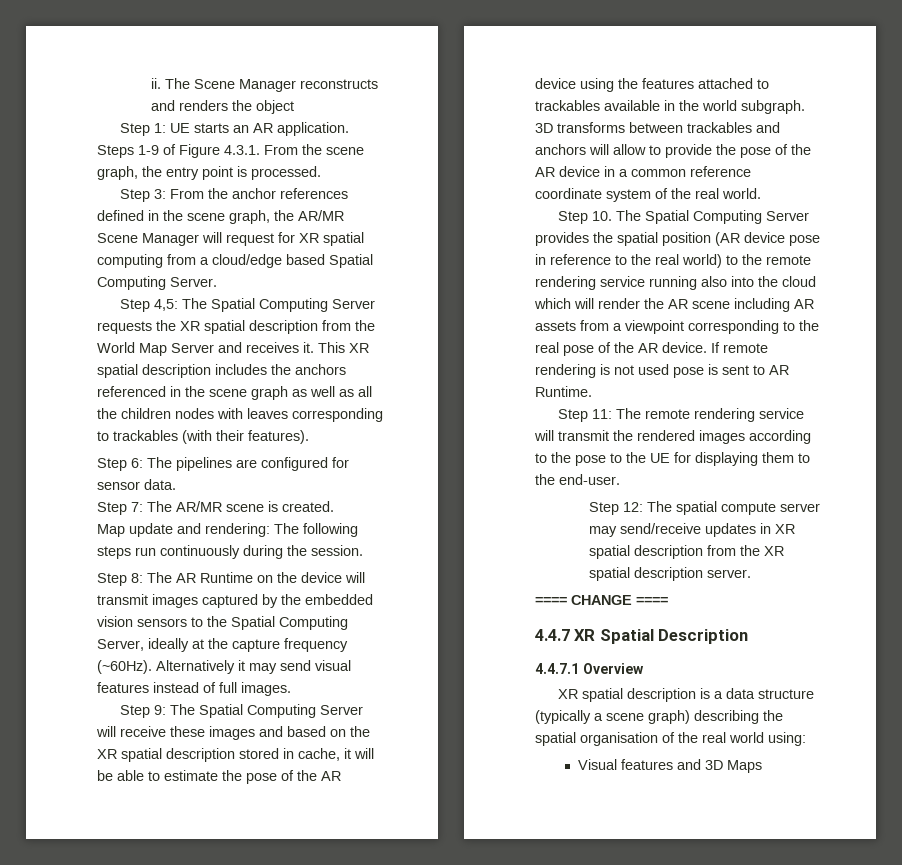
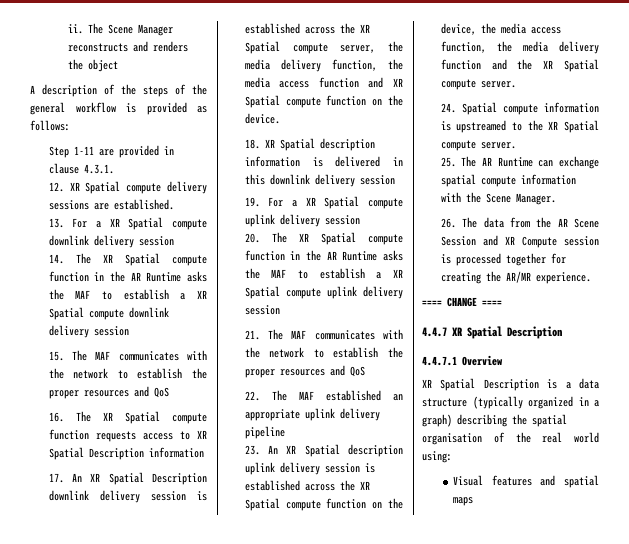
[119,122,349,136] [97,144,364,158] [97,166,321,180] [119,188,348,202] [97,210,344,224] [97,232,364,246] [97,254,373,268] [97,276,217,290] [119,298,375,312] [97,320,375,334] [97,342,369,356] [97,364,346,378] [97,386,372,400] [97,408,383,422] [97,430,309,444] [97,457,349,471] [97,479,176,490] [97,501,334,515] [97,523,358,537] [97,545,363,559] [97,572,365,586] [97,594,373,608] [97,616,348,630] [97,638,348,652] [97,660,351,674] [97,682,291,696] [119,704,363,718] [96,726,370,740] [97,748,374,762] [97,770,341,784] [535,78,769,92] [535,100,805,114] [535,122,780,133] [535,144,811,158] [535,166,751,177] [535,188,761,202] [557,210,809,224] [535,232,820,246] [535,254,811,268] [535,276,816,290] [534,298,814,312] [535,320,819,334] [535,342,768,356] [535,364,789,378] [535,386,592,397] [557,408,804,422] [534,430,811,444] [535,452,810,466] [535,474,620,485] [588,501,820,515] [588,523,795,537] [588,545,784,559] [588,567,751,581] Step 1: UE starts an AR application. Steps 1-9 of Figure 4.3.1. From the scene graph, the entry point is processed. // Step 3: From the anchor references defined in the scene graph, the AR/MR Scene Manager will request for XR spatial computing from a cloud/edge based Spatial Computing Server. // Step 4,5: The Spatial Computing Server requests the XR spatial description from the World Map Server and receives it. This XR spatial description includes the anchors referenced in the scene graph as well as all the children nodes with leaves corresponding to trackables (with their features). // Step 6: The pipelines are configured for sensor data. // Step 7: The AR/MR scene is created. // Map update and rendering: The following steps run continuously during the session. // Step 8: The AR Runtime on the device will transmit images captured by the embedded vision sensors to the Spatial Computing Server, ideally at the capture frequency (~60Hz). Alternatively it may send visual features instead of full images. // Step 9: The Spatial Computing Server will receive these images and based on the XR spatial description stored in cache, it will be able to estimate the pose of the AR device using the features attached to trackables available in the world subgraph. 3D transforms between trackables and anchors will allow to provide the pose of the AR device in a common reference coordinate system of the real world. // Step 10. The Spatial Computing Server provides the spatial position (AR device pose in reference to the real world) to the remote rendering service running also into the cloud which will render the AR scene including AR assets from a viewpoint corresponding to the real pose of the AR device. If remote rendering is not used pose is sent to AR Runtime. // Step 11: The remote rendering service will transmit the rendered images according to the pose to the UE for displaying them to the end-user. // Step 12: The spatial compute server may send/receive updates in XR spatial description from the XR spatial description server. -> [30,84,207,97] [30,102,207,115] [30,120,70,131] [48,145,174,158] [48,163,114,174] [48,181,207,194] [48,199,174,210] [48,217,208,230] [48,235,174,248] [48,253,207,266] [48,271,208,282] [48,289,207,300] [48,307,169,320] [48,325,129,338] [48,350,207,361] [48,368,207,379] [48,386,169,399] [48,411,207,424] [48,429,207,442] [48,447,204,460] [48,472,207,485] [48,490,208,503] [244,23,370,34] [244,41,403,54] [244,59,403,72] [244,77,403,88] [244,95,403,108] [244,113,280,124] [244,138,375,151] [244,156,403,167] [244,174,395,187] [244,196,403,209] [244,214,360,227] [244,232,403,245] [244,250,403,261] [244,268,403,279] [244,286,403,299] [244,305,280,315] [244,329,403,340] [244,347,403,358] [244,365,365,378] [244,390,403,401] [244,408,380,421] [244,426,285,439] [244,444,403,457] [244,462,375,475] [244,480,370,491] [244,498,403,511] [440,23,561,35] [440,41,599,54] [440,59,599,72] [440,79,516,90] [440,102,599,115] [440,120,599,133] [440,140,516,151] [440,156,599,169] [440,174,576,187] [440,192,556,205] [440,217,599,228] [440,235,599,248] [440,253,566,266] [440,271,591,284] A description of the steps of the general workflow is provided as follows: // Step 1-11 are provided in clause 4.3.1. // 12. XR Spatial compute delivery sessions are established. // 13. For a XR Spatial compute downlink delivery session // 14. The XR Spatial compute function in the AR Runtime asks the MAF to establish a XR Spatial compute downlink delivery session // 15. The MAF communicates with the network to establish the proper resources and QoS // 16. The XR Spatial compute function requests access to XR Spatial Description information // 17. An XR Spatial Description downlink delivery session is established across the XR Spatial compute server, the media delivery function, the media access function and XR Spatial compute function on the device. // 18. XR Spatial description information is delivered in this downlink delivery session // 19. For a XR Spatial compute uplink delivery session // 20. The XR Spatial compute function in the AR Runtime asks the MAF to establish a XR Spatial compute uplink delivery session // 21. The MAF communicates with the network to establish the proper resources and QoS // 22. The MAF established an appropriate uplink delivery pipeline // 23. An XR Spatial description uplink delivery session is established across the XR Spatial compute function on the device, the media access function, the media delivery function and the XR Spatial compute server. // 24. Spatial compute information is upstreamed to the XR Spatial compute server. // 25. The AR Runtime can exchange spatial compute information with the Scene Manager. // 26. The data from the AR Scene Session and XR Compute session is processed together for creating the AR/MR experience.
[581,688,696,702] spatial description -> [440,378,539,391] Spatial Description
[594,713,644,721] a scene -> [528,396,599,409] organized in a
[704,760,762,773] 3D Maps -> [564,475,599,488] [453,497,474,506] spatial maps

